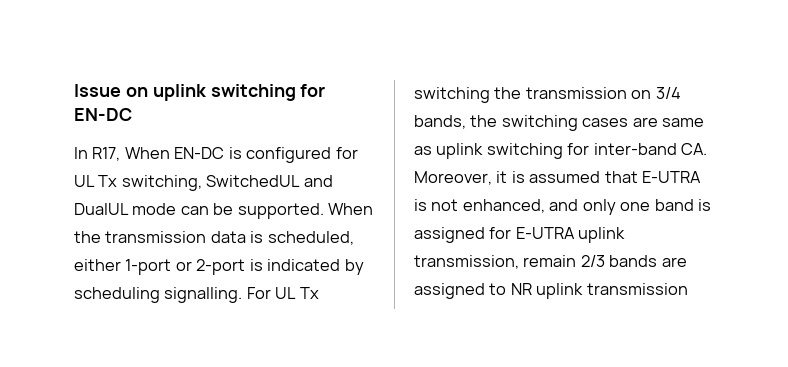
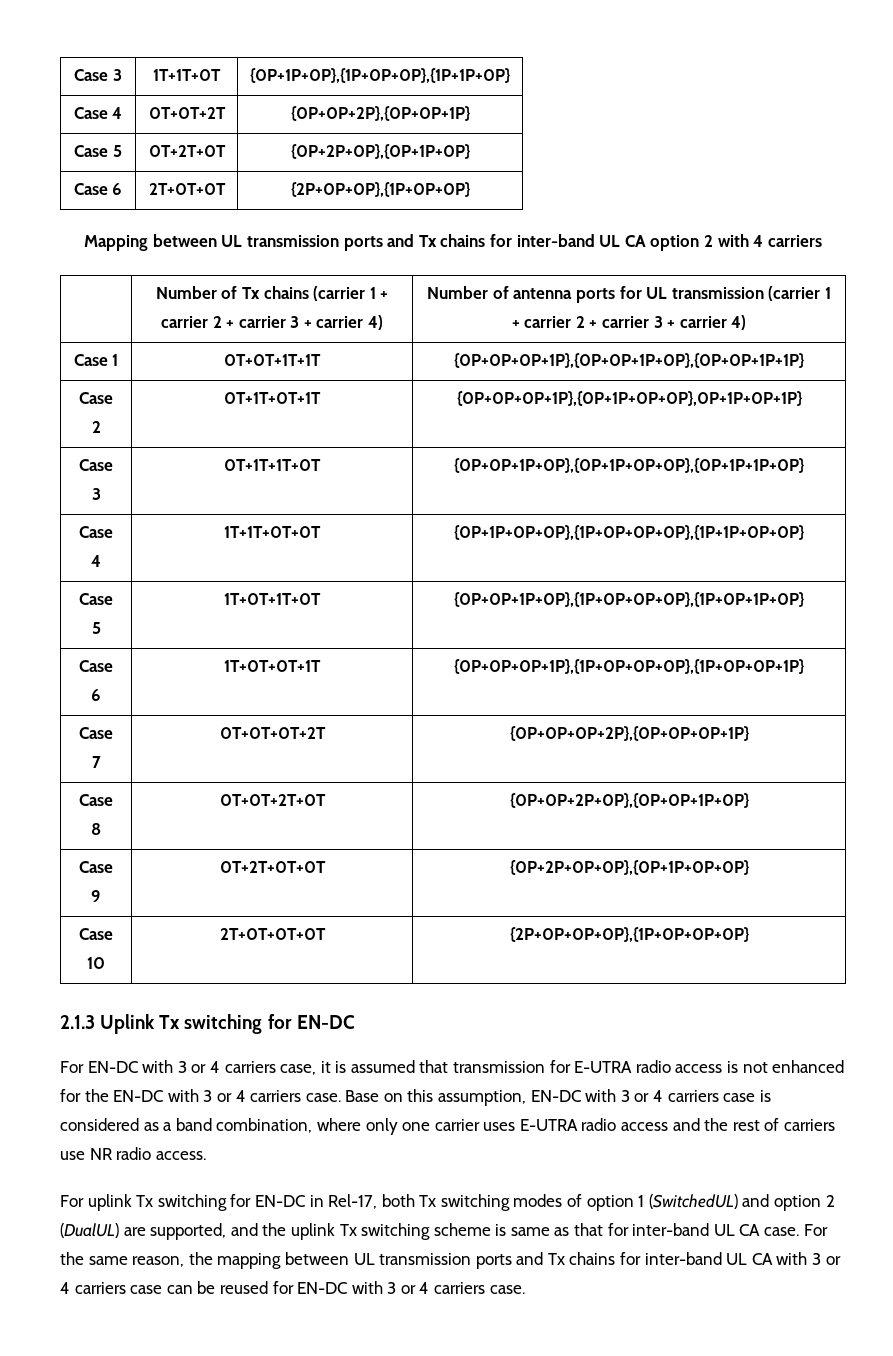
[74,84,326,101] [74,108,132,121] [74,147,358,163] [74,175,333,191] [74,203,374,219] [74,231,354,245] [74,259,364,275] [74,287,319,303] [414,87,681,103] [414,115,705,131] [414,143,708,159] [414,171,702,185] [414,199,712,215] [414,227,626,243] [414,255,687,269] [414,283,688,299] Issue on uplink switching for EN-DC // In R17, When EN-DC is configured for UL Tx switching, SwitchedUL and DualUL mode can be supported. When the transmission data is scheduled, either 1-port or 2-port is indicated by scheduling signalling. For UL Tx switching the transmission on 3/4 bands, the switching cases are same as uplink switching for inter-band CA. Moreover, it is assumed that E-UTRA is not enhanced, and only one band is assigned for E-UTRA uplink transmission, remain 2/3 bands are assigned to NR uplink transmission -> [74,69,122,81] [153,69,221,81] [250,68,511,83] [73,107,123,119] [148,107,226,119] [290,106,471,121] [74,145,122,157] [148,145,226,157] [290,144,471,159] [73,183,123,195] [148,183,226,195] [290,182,471,197] [84,234,822,251] [155,286,389,301] [160,315,384,330] [427,286,831,303] [511,315,747,330] [73,354,119,366] [224,354,321,366] [454,353,805,368] [79,392,113,404] [91,421,101,433] [224,392,321,404] [456,391,803,406] [79,459,113,471] [91,488,101,500] [224,459,321,471] [454,458,805,473] [79,526,113,538] [91,555,101,567] [224,526,321,538] [454,525,805,540] [79,593,113,605] [91,622,101,634] [224,593,321,605] [454,592,805,607] [79,660,113,672] [91,689,101,701] [224,660,321,672] [454,659,805,674] [79,727,113,739] [91,756,101,768] [219,727,326,739] [509,726,750,741] [79,794,113,806] [91,823,101,835] [219,794,326,806] [509,793,750,808] [79,861,113,873] [91,890,101,902] [219,861,326,873] [509,860,750,875] [79,928,113,940] [87,957,105,969] [219,928,326,940] [509,927,750,942] [60,1014,355,1034] [60,1060,845,1075] [60,1089,771,1106] [60,1118,836,1135] [60,1147,206,1160] [60,1194,835,1211] [60,1223,828,1240] [60,1252,841,1269] [60,1281,525,1294] Case 3 | 1T+1T+0T | {0P+1P+0P},{1P+0P+0P},{1P+1P+0P} // Case 4 | 0T+0T+2T | {0P+0P+2P},{0P+0P+1P} // Case 5 | 0T+2T+0T | {0P+2P+0P},{0P+1P+0P} // Case 6 | 2T+0T+0T | {2P+0P+0P},{1P+0P+0P} // Mapping between UL transmission ports and Tx chains for inter-band UL CA option 2 with 4 carriers // | Number of Tx chains (carrier 1 + carrier 2 + carrier 3 + carrier 4) | Number of antenna ports for UL transmission (carrier 1 + carrier 2 + carrier 3 + carrier 4) // Case 1 | 0T+0T+1T+1T | {0P+0P+0P+1P},{0P+0P+1P+0P},{0P+0P+1P+1P} // Case 2 | 0T+1T+0T+1T | {0P+0P+0P+1P},{0P+1P+0P+0P},0P+1P+0P+1P} // Case 3 | 0T+1T+1T+0T | {0P+0P+1P+0P},{0P+1P+0P+0P},{0P+1P+1P+0P} // Case 4 | 1T+1T+0T+0T | {0P+1P+0P+0P},{1P+0P+0P+0P},{1P+1P+0P+0P} // Case 5 | 1T+0T+1T+0T | {0P+0P+1P+0P},{1P+0P+0P+0P},{1P+0P+1P+0P} // Case 6 | 1T+0T+0T+1T | {0P+0P+0P+1P},{1P+0P+0P+0P},{1P+0P+0P+1P} // Case 7 | 0T+0T+0T+2T | {0P+0P+0P+2P},{0P+0P+0P+1P} // Case 8 | 0T+0T+2T+0T | {0P+0P+2P+0P},{0P+0P+1P+0P} // Case 9 | 0T+2T+0T+0T | {0P+2P+0P+0P},{0P+1P+0P+0P} // Case 10 | 2T+0T+0T+0T | {2P+0P+0P+0P},{1P+0P+0P+0P} // 2.1.3 Uplink Tx switching for EN-DC // For EN-DC with 3 or 4 carriers case, it is assumed that transmission for E-UTRA radio access is not enhanced for the EN-DC with 3 or 4 carriers case. Base on this assumption, EN-DC with 3 or 4 carriers case is considered as a band combination, where only one carrier uses E-UTRA radio access and the rest of carriers use NR radio access. // For uplink Tx switching for EN-DC in Rel-17, both Tx switching modes of option 1 (SwitchedUL) and option 2 (DualUL) are supported, and the uplink Tx switching scheme is same as that for inter-band UL CA case. For the same reason, the mapping between UL transmission ports and Tx chains for inter-band UL CA with 3 or 4 carriers case can be reused for EN-DC with 3 or 4 carriers case.

